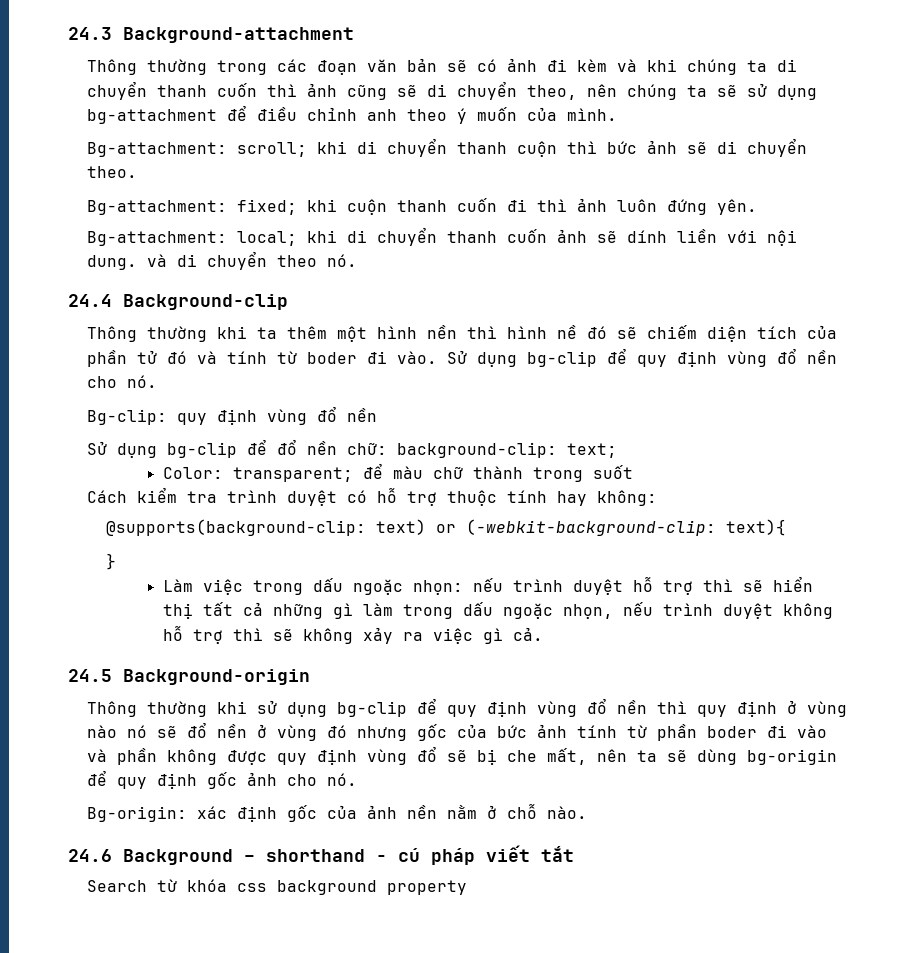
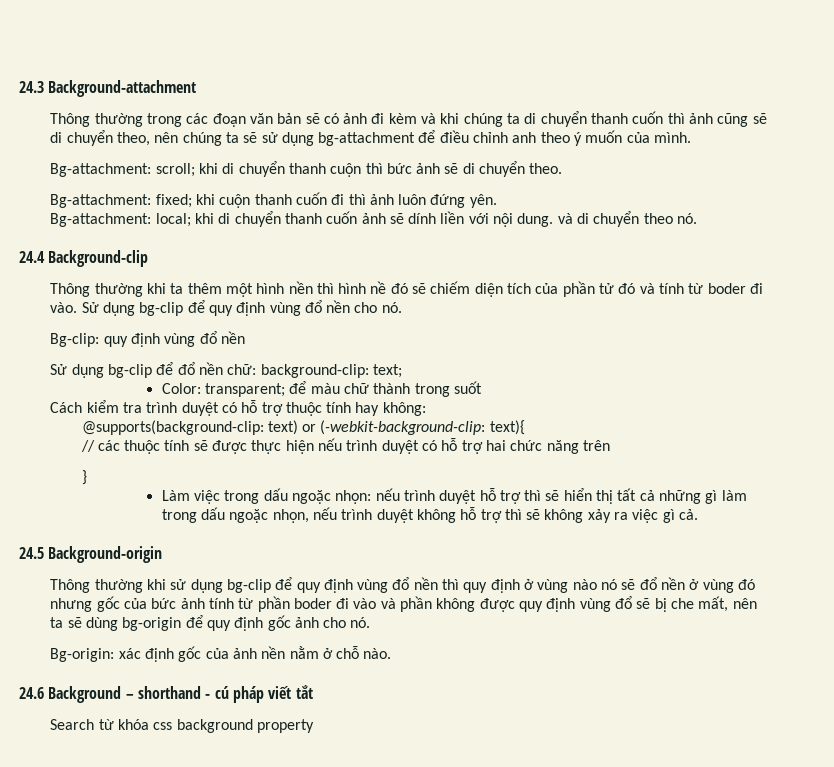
(787, 527) none -> [80,438,610,454] // // các thuộc tính sẽ được thực hiện nếu trình duyệt có hỗ trợ hai chức năng trên

